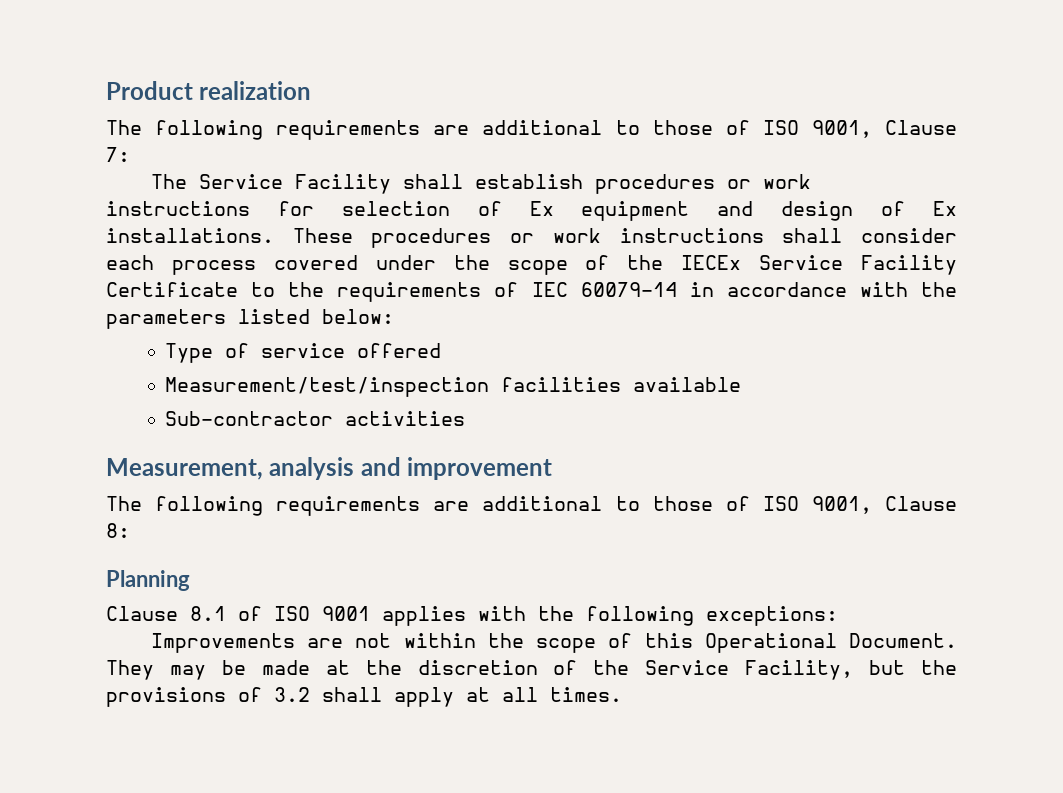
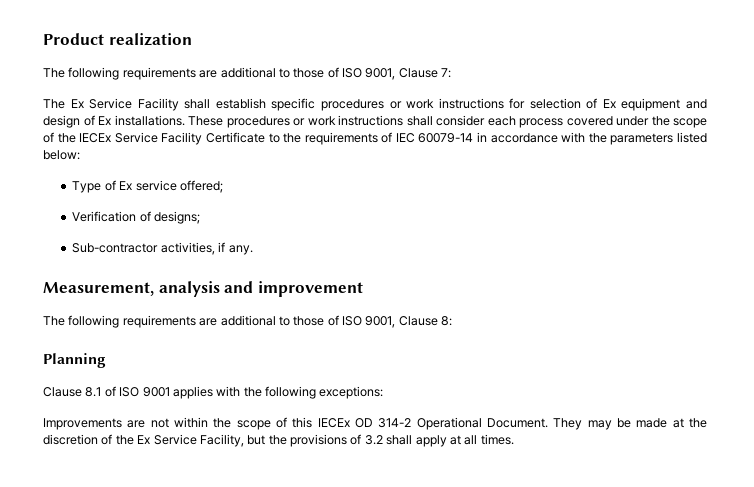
(187, 181) none -> [70,99,84,108] Ex
(583, 181) none -> [271,98,316,111] specific
[261,343,442,358] [165,377,742,397] [165,411,466,426] service offered // Measurement/test/inspection facilities available // Sub-contractor activities -> [119,180,223,193] [72,211,201,224] [72,242,253,255] Ex service offered; // Verification of designs; // Sub-contractor activities, if any.
(693, 640) none -> [317,418,412,428] IECEx OD 314-2
(630, 667) none -> [137,435,151,444] Ex

